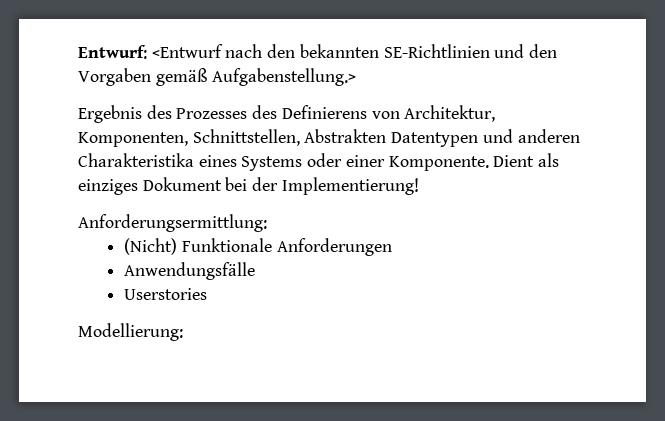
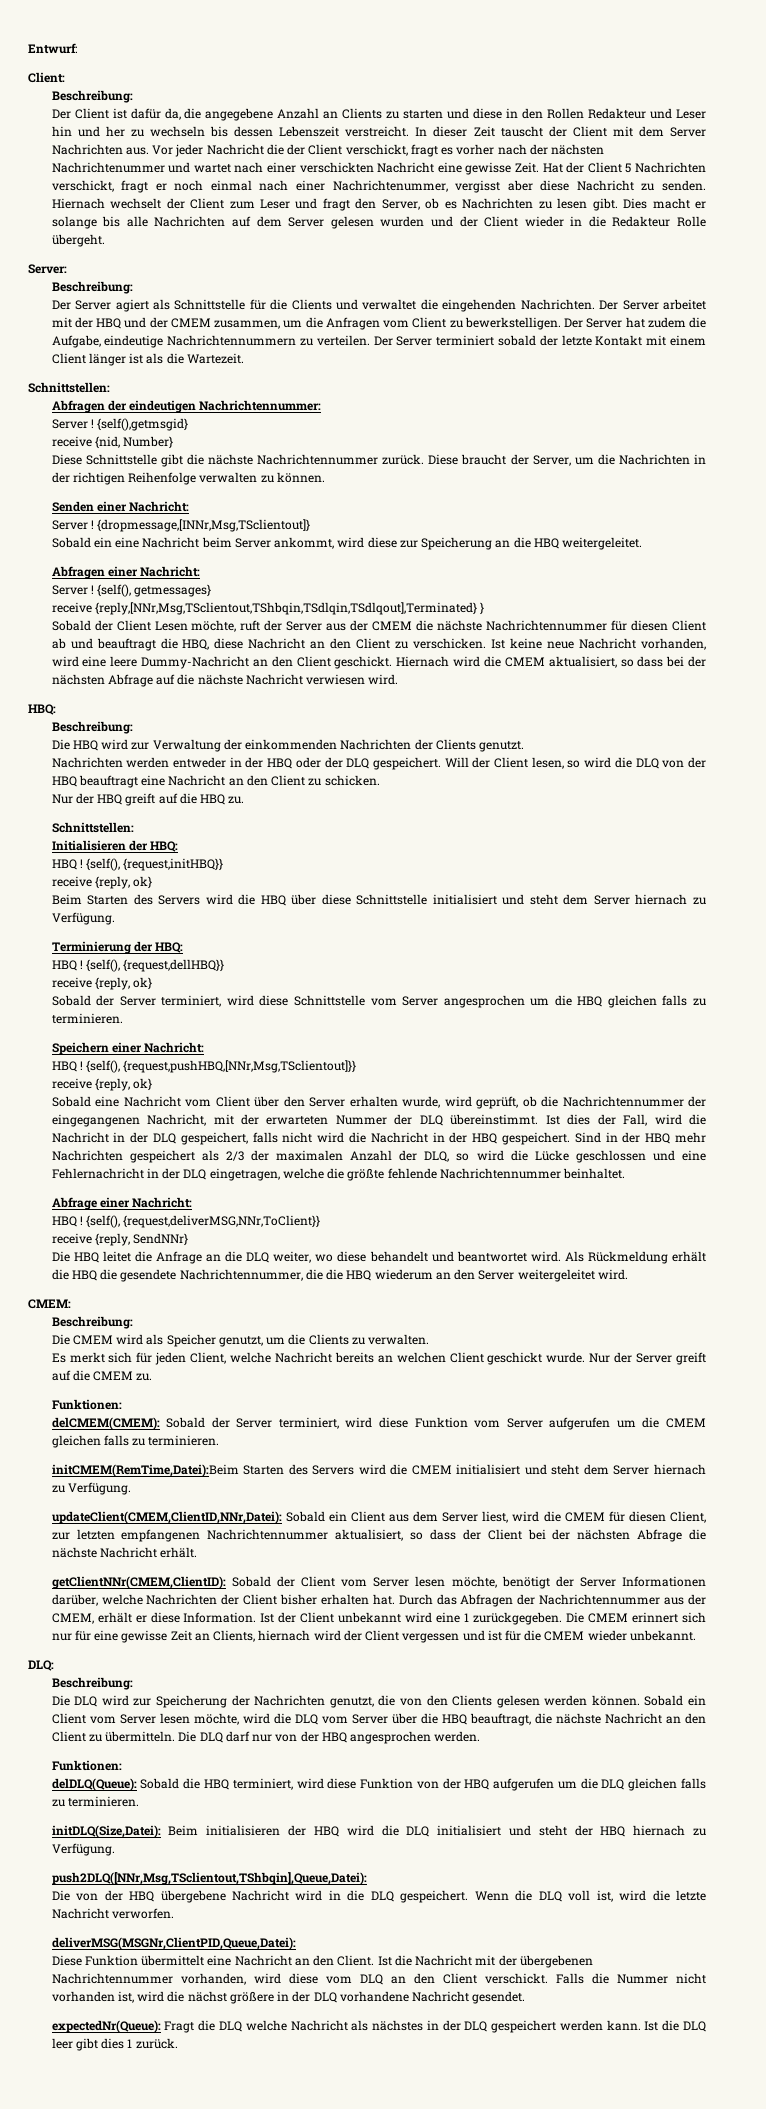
[151,44,558,58] [78,68,357,86] [78,105,496,123] [78,129,580,147] [78,153,560,171] [78,177,419,195] [78,214,267,232] [124,238,392,256] [124,262,256,280] [124,288,208,300] [78,323,183,341] <Entwurf nach den bekannten SE-Richtlinien und den Vorgaben gemäß Aufgabenstellung.> // Ergebnis des Prozesses des Definierens von Architektur, Komponenten, Schnittstellen, Abstrakten Datentypen und anderen Charakteristika eines Systems oder einer Komponente. Dient als einziges Dokument bei der Implementierung! // Anforderungsermittlung: // (Nicht) Funktionale Anforderungen // Anwendungsfälle // Userstories // Modellierung: -> [28,72,65,83] [51,90,133,103] [51,108,706,121] [51,126,706,137] [51,144,605,157] [51,162,707,175] [51,180,706,193] [51,198,706,211] [51,216,706,229] [51,234,105,247] [28,264,67,274] [51,281,133,294] [51,299,706,312] [51,317,707,330] [51,335,706,348] [51,353,244,366] [28,382,110,393] [51,400,322,413] [51,418,189,431] [51,436,174,449] [51,454,707,467] [51,472,325,485] [51,501,190,512] [51,519,311,532] [51,537,643,550] [51,566,201,579] [51,584,212,597] [51,602,485,615] [51,620,706,632] [51,638,706,651] [51,656,707,669] [51,674,399,687] [28,704,56,715] [51,721,133,734] [51,739,525,752] [51,757,706,770] [51,775,380,788] [51,793,245,806] [51,822,134,833] [51,840,179,852] [51,858,224,871] [51,876,153,889] [51,894,706,906] [51,912,115,925] [51,941,184,954] [51,959,225,972] [51,977,153,990] [51,995,707,1008] [51,1013,123,1024] [51,1042,205,1055] [51,1060,357,1073] [51,1078,153,1091] [51,1096,706,1109] [51,1114,707,1127] [51,1132,707,1145] [51,1150,707,1163] [51,1168,626,1181] [51,1197,193,1210] [51,1215,321,1228] [51,1233,189,1246] [51,1251,706,1264] [51,1269,628,1282] [28,1299,71,1309] [51,1316,133,1329] [51,1334,430,1347] [51,1352,706,1365] [51,1370,153,1381] [51,1399,122,1410] [51,1417,706,1430] [51,1435,220,1448] [51,1464,707,1477] [51,1482,131,1495] [51,1511,707,1524] [51,1529,706,1542] [51,1547,198,1558] [51,1576,706,1589] [51,1594,706,1607] [51,1612,706,1625] [51,1630,696,1643] [28,1660,54,1671] [51,1677,133,1690] [51,1695,706,1708] [51,1713,706,1726] [51,1731,481,1744] [51,1760,122,1771] [51,1778,707,1791] [51,1796,139,1807] [51,1825,706,1838] [51,1843,115,1856] [51,1872,367,1885] [51,1890,706,1903] [51,1908,174,1919] [51,1937,296,1950] [51,1955,593,1968] [51,1973,707,1985] [51,1991,526,2004] [51,2020,707,2033] [51,2038,178,2051] // Client: // Beschreibung: // Der Client ist dafür da, die angegebene Anzahl an Clients zu starten und diese in den Rollen Redakteur und Leser hin und her zu wechseln bis dessen Lebenszeit verstreicht. In dieser Zeit tauscht der Client mit dem Server Nachrichten aus. Vor jeder Nachricht die der Client verschickt, fragt es vorher nach der nächsten Nachrichtenummer und wartet nach einer verschickten Nachricht eine gewisse Zeit. Hat der Client 5 Nachrichten verschickt, fragt er noch einmal nach einer Nachrichtenummer, vergisst aber diese Nachricht zu senden. Hiernach wechselt der Client zum Leser und fragt den Server, ob es Nachrichten zu lesen gibt. Dies macht er solange bis alle Nachrichten auf dem Server gelesen wurden und der Client wieder in die Redakteur Rolle übergeht. // Server: // Beschreibung: // Der Server agiert als Schnittstelle für die Clients und verwaltet die eingehenden Nachrichten. Der Server arbeitet mit der HBQ und der CMEM zusammen, um die Anfragen vom Client zu bewerkstelligen. Der Server hat zudem die Aufgabe, eindeutige Nachrichtennummern zu verteilen. Der Server terminiert sobald der letzte Kontakt mit einem Client länger ist als die Wartezeit. // Schnittstellen: // Abfragen der eindeutigen Nachrichtennummer: // Server ! {self(),getmsgid} // receive {nid, Number} // Diese Schnittstelle gibt die nächste Nachrichtennummer zurück. Diese braucht der Server, um die Nachrichten in der richtigen Reihenfolge verwalten zu können. // Senden einer Nachricht: // Server ! {dropmessage,[INNr,Msg,TSclientout]} // Sobald ein eine Nachricht beim Server ankommt, wird diese zur Speicherung an die HBQ weitergeleitet. // Abfragen einer Nachricht: // Server ! {self(), getmessages} // receive {reply,[NNr,Msg,TSclientout,TShbqin,TSdlqin,TSdlqout],Terminated} } // Sobald der Client Lesen möchte, ruft der Server aus der CMEM die nächste Nachrichtennummer für diesen Client ab und beauftragt die HBQ, diese Nachricht an den Client zu verschicken. Ist keine neue Nachricht vorhanden, wird eine leere Dummy-Nachricht an den Client geschickt. Hiernach wird die CMEM aktualisiert, so dass bei der nächsten Abfrage auf die nächste Nachricht verwiesen wird. // HBQ: // Beschreibung: // Die HBQ wird zur Verwaltung der einkommenden Nachrichten der Clients genutzt. // Nachrichten werden entweder in der HBQ oder der DLQ gespeichert. Will der Client lesen, so wird die DLQ von der HBQ beauftragt eine Nachricht an den Client zu schicken. // Nur der HBQ greift auf die HBQ zu. // Schnittstellen: // Initialisieren der HBQ: // HBQ ! {self(), {request,initHBQ}} // receive {reply, ok} // Beim Starten des Servers wird die HBQ über diese Schnittstelle initialisiert und steht dem Server hiernach zu Verfügung. // Terminierung der HBQ: // HBQ ! {self(), {request,dellHBQ}} // receive {reply, ok} // Sobald der Server terminiert, wird diese Schnittstelle vom Server angesprochen um die HBQ gleichen falls zu terminieren. // Speichern einer Nachricht: // HBQ ! {self(), {request,pushHBQ,[NNr,Msg,TSclientout]}} // receive {reply, ok} // Sobald eine Nachricht vom Client über den Server erhalten wurde, wird geprüft, ob die Nachrichtennummer der eingegangenen Nachricht, mit der erwarteten Nummer der DLQ übereinstimmt. Ist dies der Fall, wird die Nachricht in der DLQ gespeichert, falls nicht wird die Nachricht in der HBQ gespeichert. Sind in der HBQ mehr Nachrichten gespeichert als 2/3 der maximalen Anzahl der DLQ, so wird die Lücke geschlossen und eine Fehlernachricht in der DLQ eingetragen, welche die größte fehlende Nachrichtennummer beinhaltet. // Abfrage einer Nachricht: // HBQ ! {self(), {request,deliverMSG,NNr,ToClient}} // receive {reply, SendNNr} // Die HBQ leitet die Anfrage an die DLQ weiter, wo diese behandelt und beantwortet wird. Als Rückmeldung erhält die HBQ die gesendete Nachrichtennummer, die die HBQ wiederum an den Server weitergeleitet wird. // CMEM: // Beschreibung: // Die CMEM wird als Speicher genutzt, um die Clients zu verwalten. // Es merkt sich für jeden Client, welche Nachricht bereits an welchen Client geschickt wurde. Nur der Server greift auf die CMEM zu. // Funktionen: // delCMEM(CMEM): Sobald der Server terminiert, wird diese Funktion vom Server aufgerufen um die CMEM gleichen falls zu terminieren. // initCMEM(RemTime,Datei):Beim Starten des Servers wird die CMEM initialisiert und steht dem Server hiernach zu Verfügung. // updateClient(CMEM,ClientID,NNr,Datei): Sobald ein Client aus dem Server liest, wird die CMEM für diesen Client, zur letzten empfangenen Nachrichtennummer aktualisiert, so dass der Client bei der nächsten Abfrage die nächste Nachricht erhält. // getClientNNr(CMEM,ClientID): Sobald der Client vom Server lesen möchte, benötigt der Server Informationen darüber, welche Nachrichten der Client bisher erhalten hat. Durch das Abfragen der Nachrichtennummer aus der CMEM, erhält er diese Information. Ist der Client unbekannt wird eine 1 zurückgegeben. Die CMEM erinnert sich nur für eine gewisse Zeit an Clients, hiernach wird der Client vergessen und ist für die CMEM wieder unbekannt. // DLQ: // Beschreibung: // Die DLQ wird zur Speicherung der Nachrichten genutzt, die von den Clients gelesen werden können. Sobald ein Client vom Server lesen möchte, wird die DLQ vom Server über die HBQ beauftragt, die nächste Nachricht an den Client zu übermitteln. Die DLQ darf nur von der HBQ angesprochen werden. // Funktionen: // delDLQ(Queue): Sobald die HBQ terminiert, wird diese Funktion von der HBQ aufgerufen um die DLQ gleichen falls zu terminieren. // initDLQ(Size,Datei): Beim initialisieren der HBQ wird die DLQ initialisiert und steht der HBQ hiernach zu Verfügung. // push2DLQ([NNr,Msg,TSclientout,TShbqin],Queue,Datei): // Die von der HBQ übergebene Nachricht wird in die DLQ gespeichert. Wenn die DLQ voll ist, wird die letzte Nachricht verworfen. // deliverMSG(MSGNr,ClientPID,Queue,Datei): // Diese Funktion übermittelt eine Nachricht an den Client. Ist die Nachricht mit der übergebenen Nachrichtennummer vorhanden, wird diese vom DLQ an den Client verschickt. Falls die Nummer nicht vorhanden ist, wird die nächst größere in der DLQ vorhandene Nachricht gesendet. // expectedNr(Queue): Fragt die DLQ welche Nachricht als nächstes in der DLQ gespeichert werden kann. Ist die DLQ leer gibt dies 1 zurück.

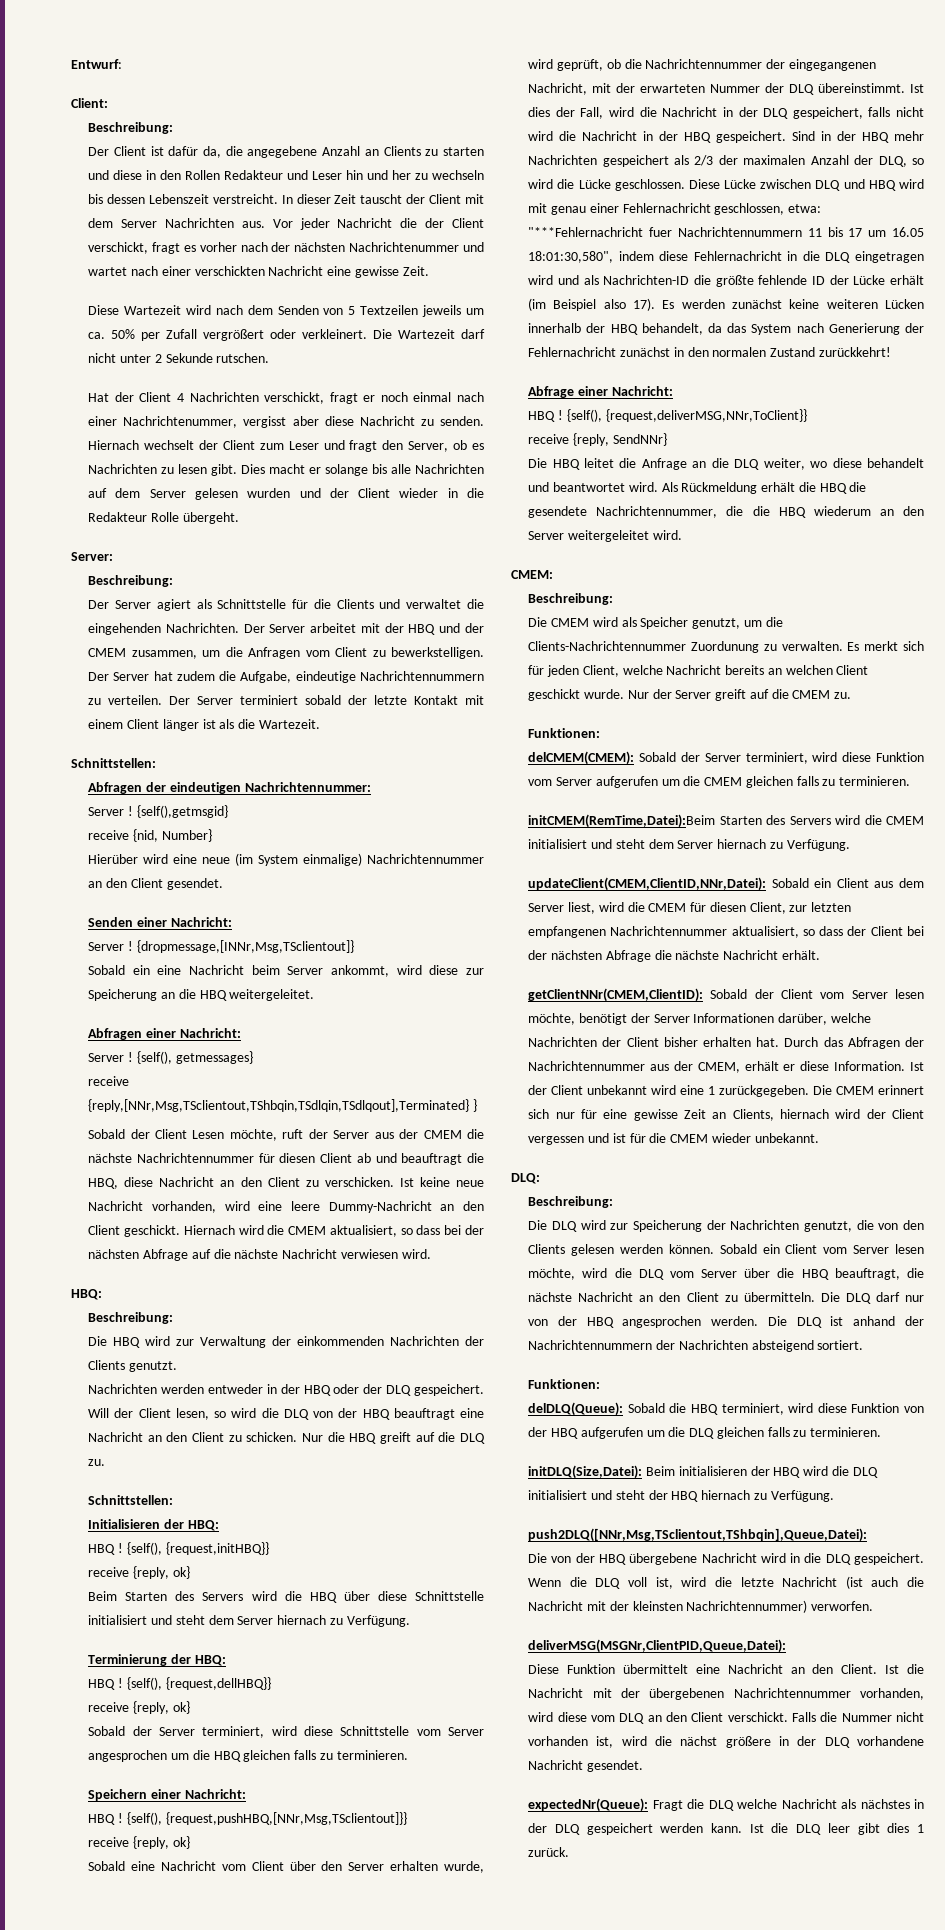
(540, 167) none -> [88,305,484,317] [88,329,486,341] [88,353,270,363] // Diese Wartezeit wird nach dem Senden von 5 Textzeilen jeweils um ca. 50% per Zufall vergrößert oder verkleinert. Die Wartezeit darf nicht unter 2 Sekunde rutschen. //
[625,163,632,173] 5 -> [176,393,184,402] 4
[51,454,707,467] [51,472,325,485] Diese Schnittstelle gibt die nächste Nachrichtennummer zurück. Diese braucht der Server, um die Nachrichten in der richtigen Reihenfolge verwalten zu können. -> [88,853,484,866] [88,878,223,890] Hierüber wird eine neue (im System einmalige) Nachrichtennummer an den Client gesendet.
[51,793,94,804] // Nur der -> [302,1432,345,1442] Nur die
[200,794,226,805] HBQ -> [460,1433,486,1444] DLQ
[575,1150,707,1163] [51,1168,626,1181] geschlossen und eine Fehlernachricht in der DLQ eingetragen, welche die größte fehlende Nachrichtennummer beinhaltet. -> [614,179,924,191] [528,203,822,215] [528,227,924,237] [528,251,924,263] [528,275,924,287] [528,298,924,311] [528,323,924,335] [528,347,891,357] geschlossen. Diese Lücke zwischen DLQ und HBQ wird mit genau einer Fehlernachricht geschlossen, etwa: "***Fehlernachricht fuer Nachrichtennummern 11 bis 17 um 16.05 18:01:30,580", indem diese Fehlernachricht in die DLQ eingetragen wird und als Nachrichten-ID die größte fehlende ID der Lücke erhält (im Beispiel also 17). Es werden zunächst keine weiteren Lücken innerhalb der HBQ behandelt, da das System nach Generierung der Fehlernachricht zunächst in den normalen Zustand zurückkehrt!
[308,1334,349,1345] Clients -> [528,641,759,653] Clients-Nachrichtennummer Zuordunung
(430, 1339) // -> (843, 646) none
(481, 1736) none -> [767,1316,924,1328] [528,1340,864,1352] Die DLQ ist anhand der Nachrichtennummern der Nachrichten absteigend sortiert.
(109, 1913) none -> [845,1576,924,1589] [528,1600,808,1613] (ist auch die Nachricht mit der kleinsten Nachrichtennummer)

